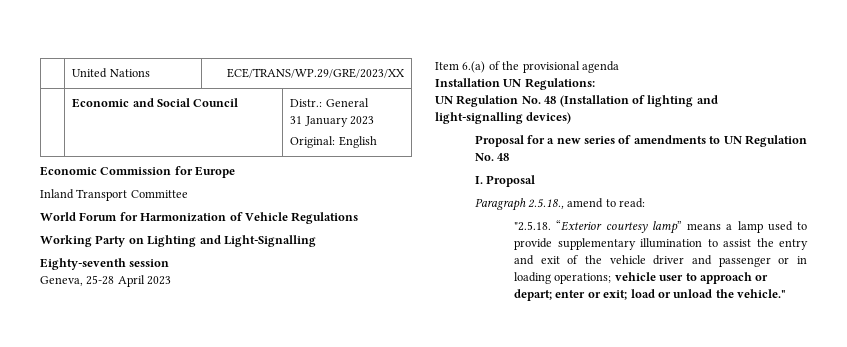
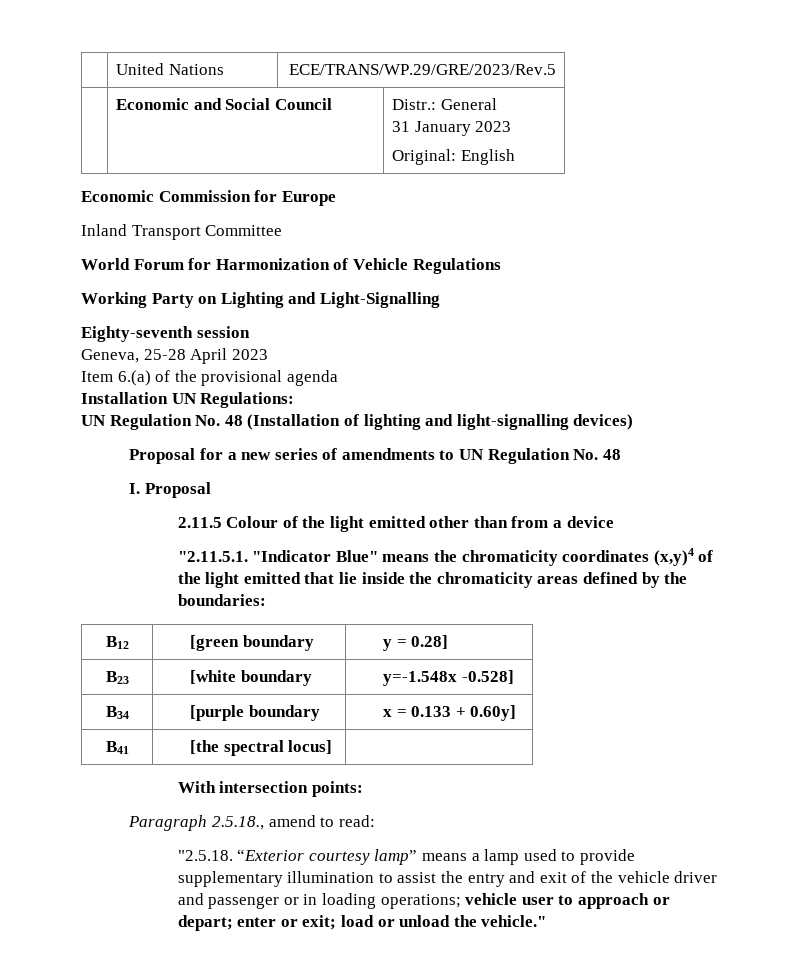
[226,68,405,78] ECE/TRANS/WP.29/GRE/2023/XX -> [288,64,556,75] ECE/TRANS/WP.29/GRE/2023/Rev.5
(535, 181) none -> [177,516,614,532] [177,548,714,566] [177,572,688,588] [177,594,266,606] [106,636,130,649] [190,635,314,651] [383,635,449,651] [106,671,130,684] [190,670,312,686] [383,670,514,686] [106,706,130,719] [190,705,320,721] [383,705,517,721] [106,741,130,754] [190,740,333,756] [177,781,363,797] // 2.11.5 Colour of the light emitted other than from a device // "2.11.5.1. "Indicator Blue" means the chromaticity coordinates (x,y)4 of the light emitted that lie inside the chromaticity areas defined by the boundaries: // B12 | [green boundary | y = 0.28] // B23 | [white boundary | y=-1.548x -0.528] // B34 | [purple boundary | x = 0.133 + 0.60y] // B41 | [the spectral locus] | // With intersection points:

